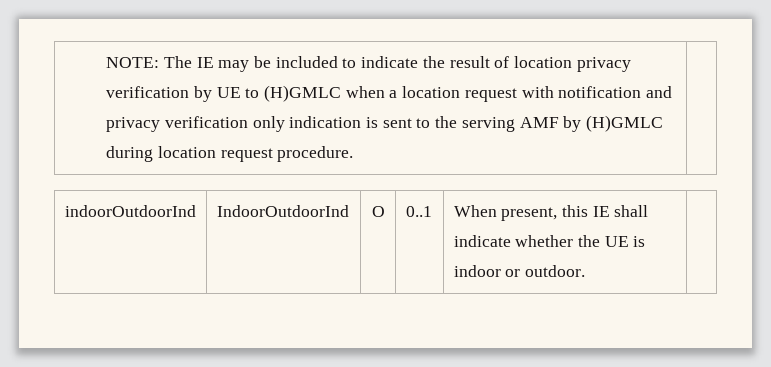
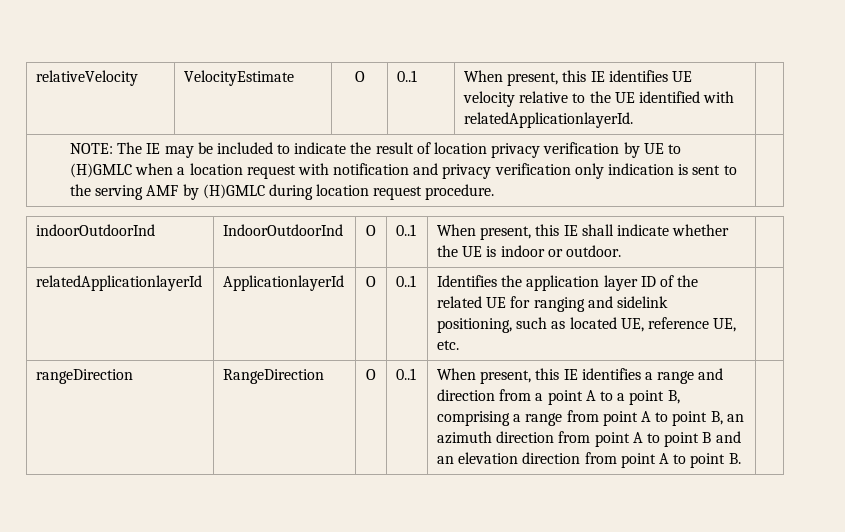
(106, 62) none -> [36,70,139,86] [184,70,295,86] [354,71,365,82] [397,70,418,82] [464,70,693,86] [463,91,735,107] [464,112,634,128] relativeVelocity | VelocityEstimate | O | 0..1 | When present, this IE identifies UE velocity relative to the UE identified with relatedApplicationlayerId. | //
(585, 271) none -> [36,275,203,291] [223,275,345,291] [366,276,376,287] [396,275,417,287] [437,275,699,291] [437,296,669,312] [437,317,737,333] [437,340,460,350] [36,369,134,384] [223,369,325,384] [366,369,376,380] [396,368,417,380] [437,368,724,384] [437,389,680,405] [437,410,744,426] [437,431,741,447] [437,452,741,468] // relatedApplicationlayerId | ApplicationlayerId | O | 0..1 | Identifies the application layer ID of the related UE for ranging and sidelink positioning, such as located UE, reference UE, etc. | // rangeDirection | RangeDirection | O | 0..1 | When present, this IE identifies a range and direction from a point A to a point B, comprising a range from point A to point B, an azimuth direction from point A to point B and an elevation direction from point A to point B. |

